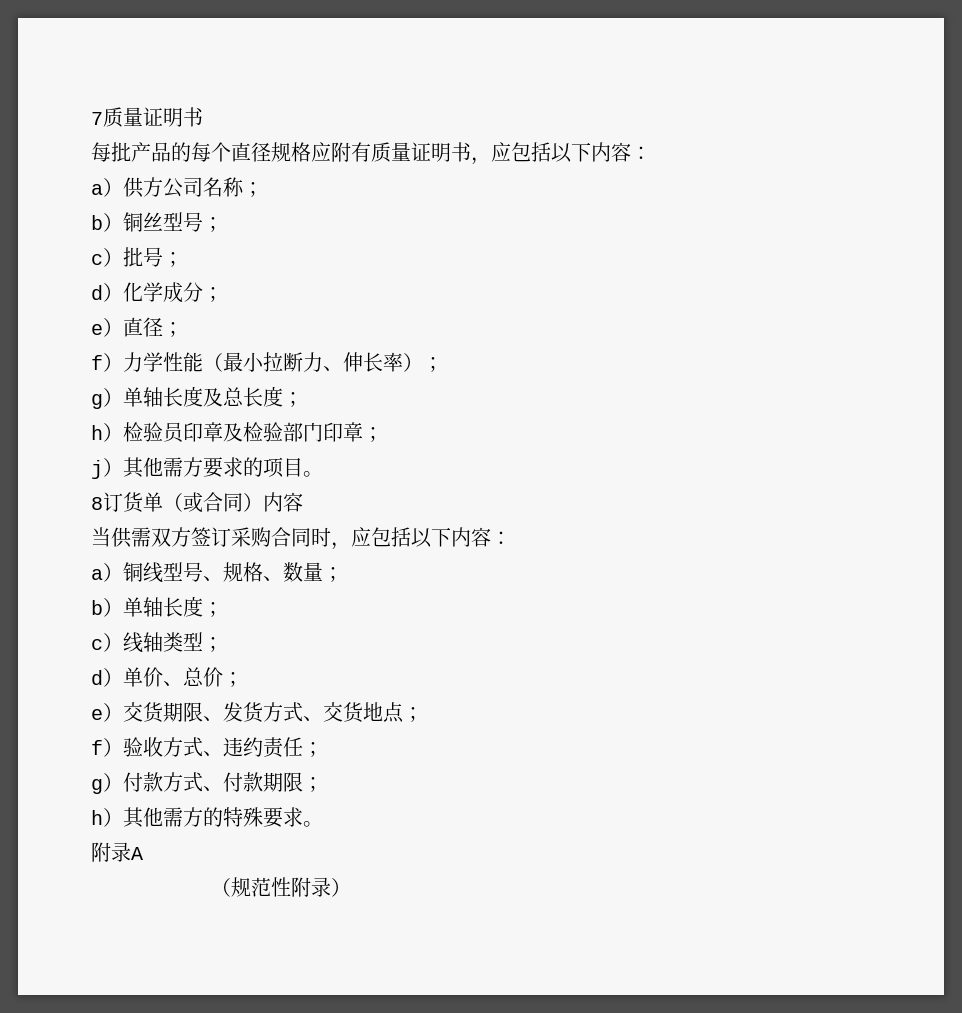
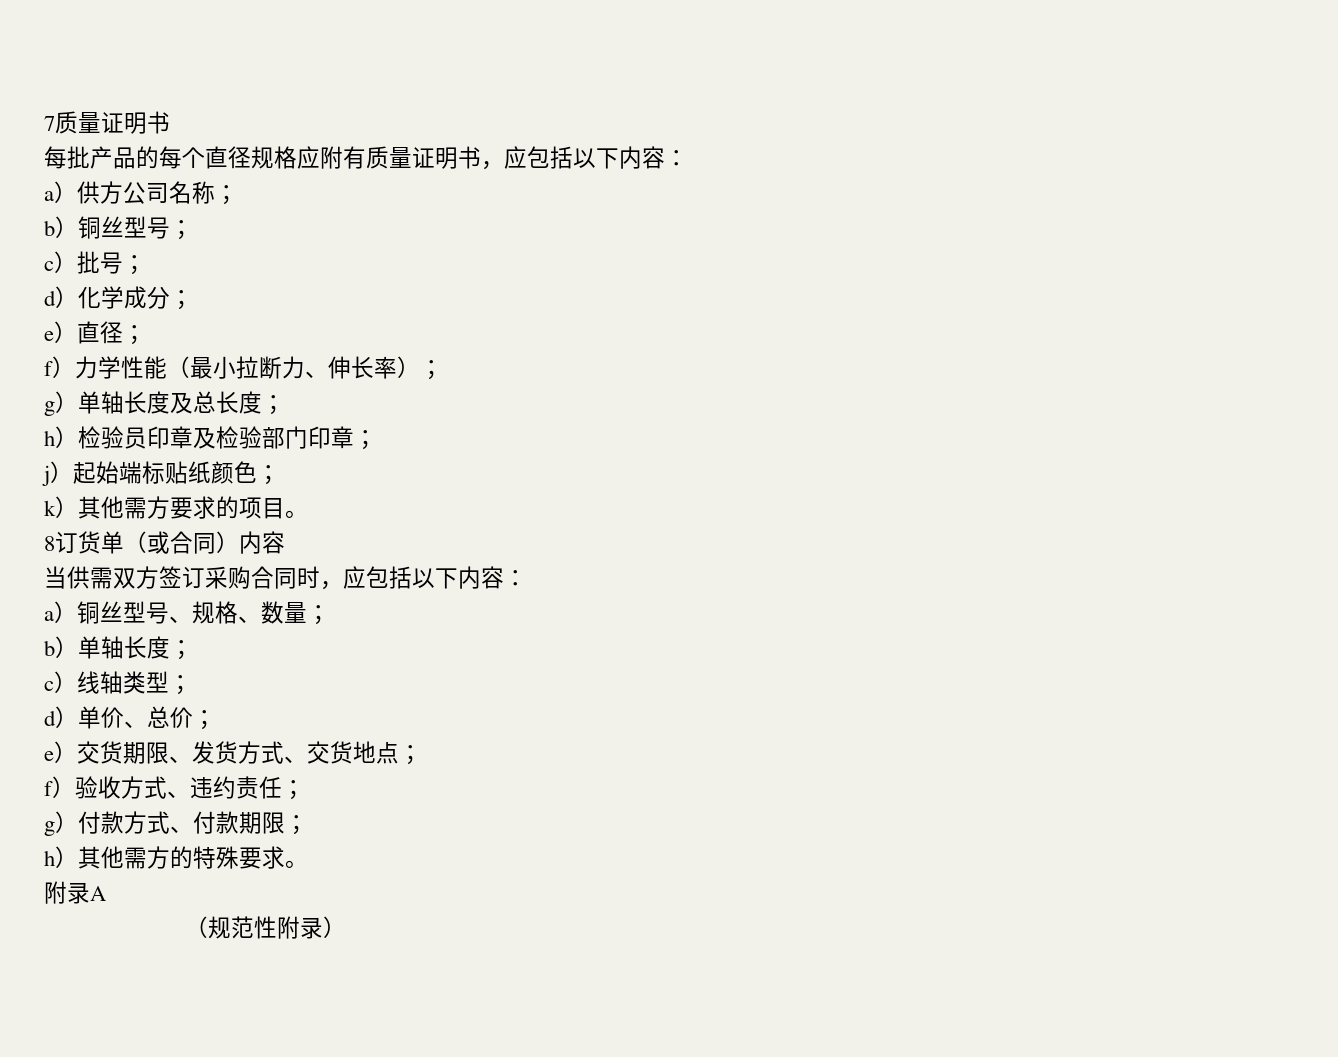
(123, 467) none -> [73,461,280,485] [44,496,78,518] 起始端标贴纸颜色； // k）
[143,562,163,583] 线 -> [100,601,123,622] 丝

